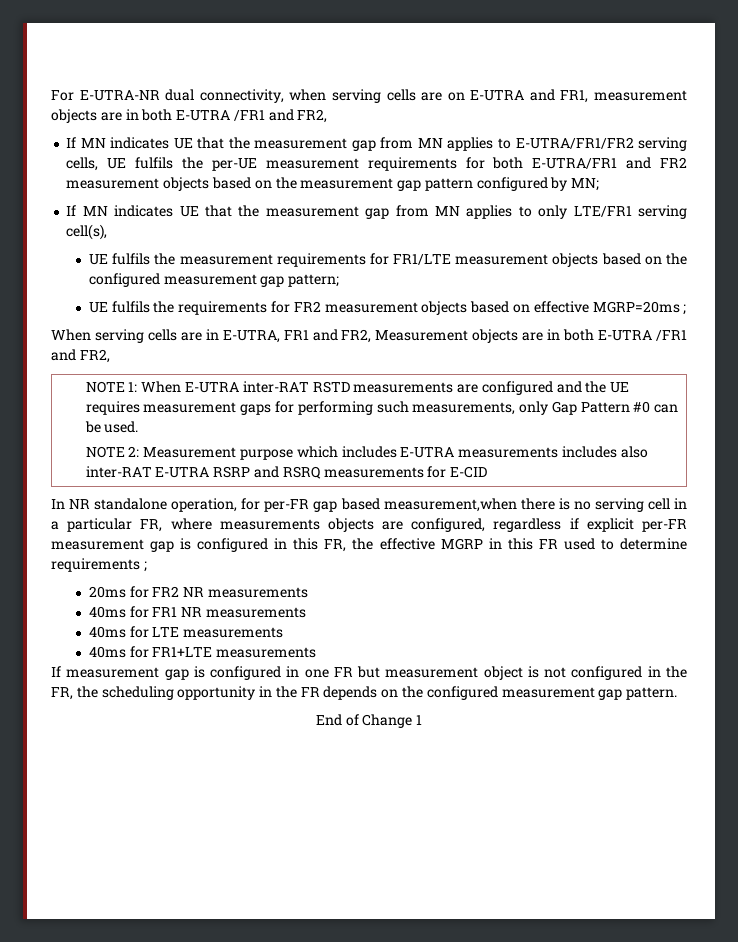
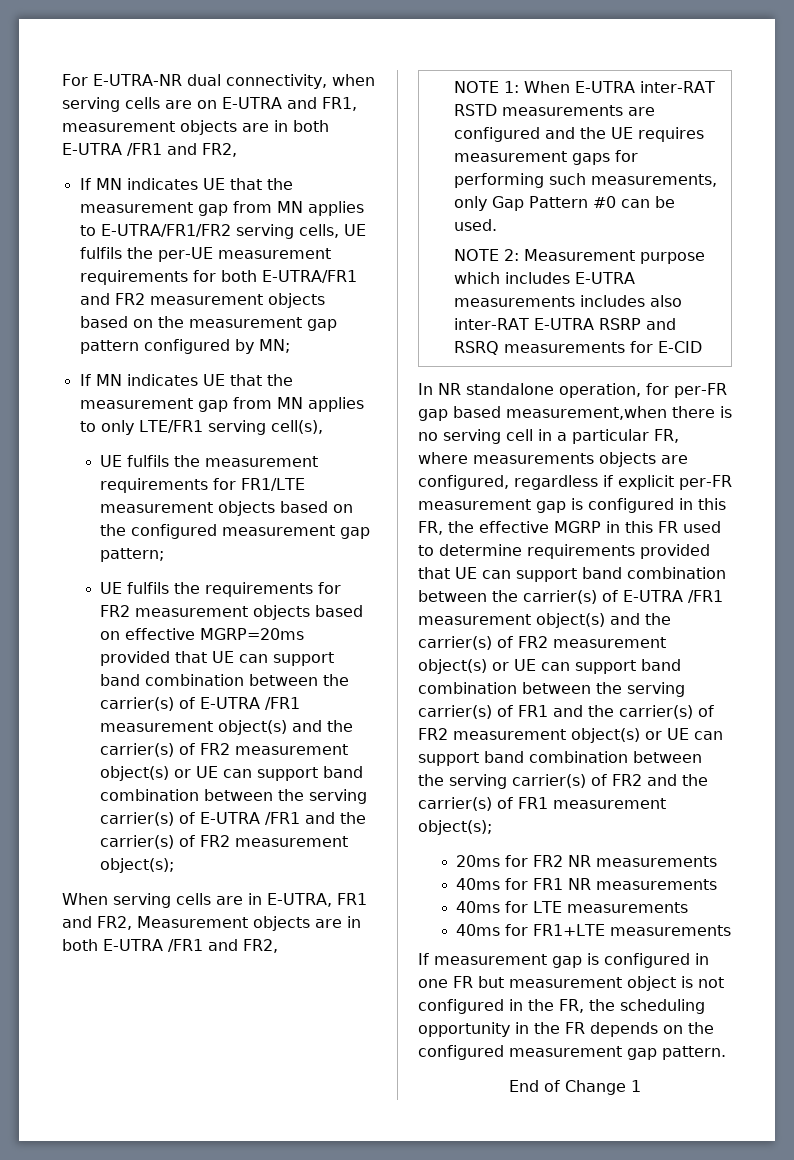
[683,304,687,315] ; -> [100,651,335,666] [100,674,350,686] [100,697,301,711] [100,720,354,735] [100,743,349,757] [100,766,364,781] [100,789,368,804] [100,812,367,826] [100,835,349,849] [100,858,175,873] provided that UE can support band combination between the carrier(s) of E-UTRA /FR1 measurement object(s) and the carrier(s) of FR2 measurement object(s) or UE can support band combination between the serving carrier(s) of E-UTRA /FR1 and the carrier(s) of FR2 measurement object(s);
[143,561,147,572] ; -> [640,544,710,559] [418,567,726,582] [418,590,723,604] [418,613,671,628] [418,636,666,650] [418,659,681,674] [418,682,685,697] [418,705,714,719] [418,728,723,743] [418,751,702,766] [418,774,708,789] [418,797,666,811] [418,820,492,835] provided that UE can support band combination between the carrier(s) of E-UTRA /FR1 measurement object(s) and the carrier(s) of FR2 measurement object(s) or UE can support band combination between the serving carrier(s) of FR1 and the carrier(s) of FR2 measurement object(s) or UE can support band combination between the serving carrier(s) of FR2 and the carrier(s) of FR1 measurement object(s);

